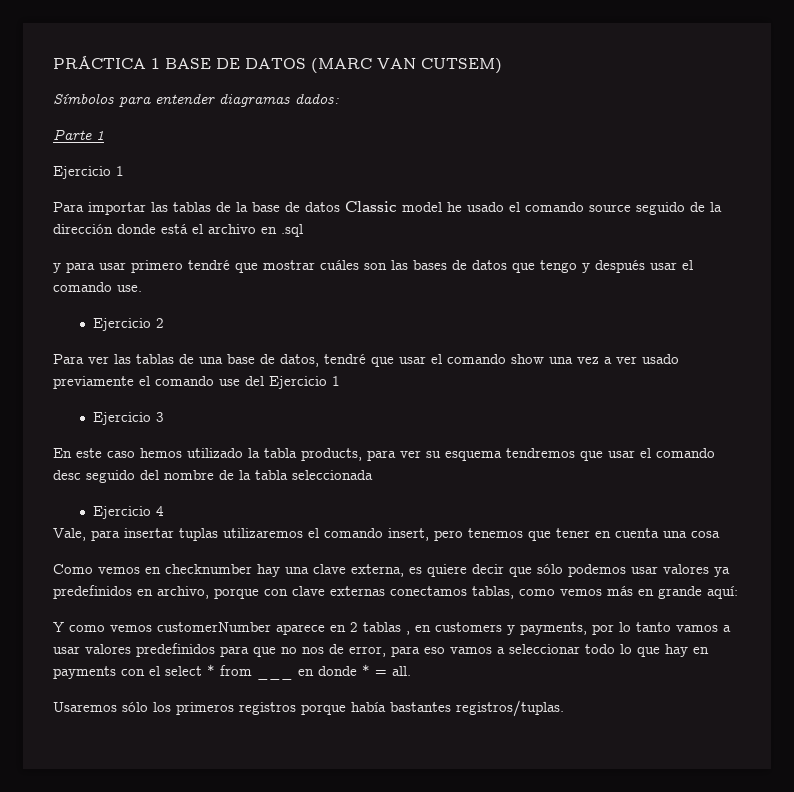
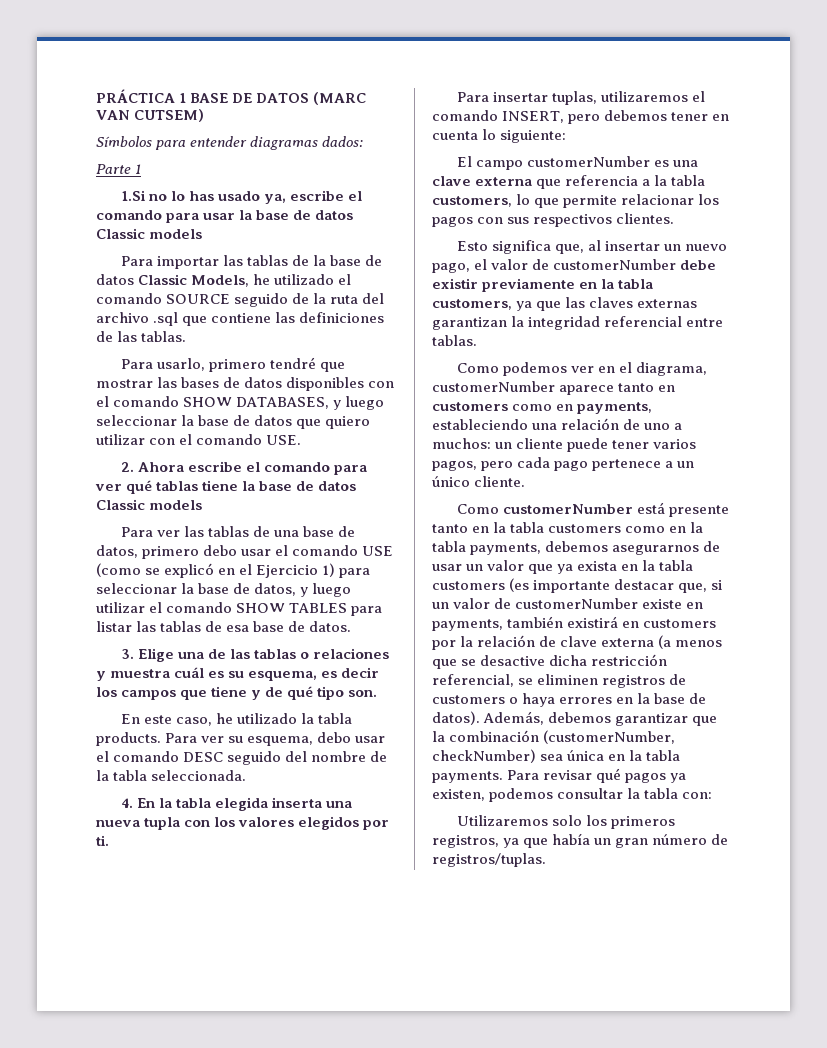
[53,166,124,179] Ejercicio 1 -> [120,190,363,204] [96,210,354,223] [96,228,203,239] 1.Si no lo has usado ya, escribe el comando para usar la base de datos Classic models
[402,202,631,212] model he usado el comando source -> [191,274,352,287] [96,293,231,304] Models, he utilizado el comando SOURCE
[53,224,303,237] [53,262,126,273] dirección donde está el archivo en .sql // y para usar -> [330,293,385,304] [96,312,385,326] [96,331,187,342] [120,358,205,371] ruta del archivo .sql que contiene las definiciones de las tablas. // Para usarlo,
[320,260,387,270] cuáles son -> (153, 383) none
[512,260,693,273] [53,282,142,292] [93,318,165,331] que tengo y después usar el comando use. // Ejercicio 2 -> [286,377,395,391] [96,396,385,410] [96,415,371,429] [96,434,302,445] [120,461,368,475] [95,480,357,494] [96,499,203,510] disponibles con el comando SHOW DATABASES, y luego seleccionar la base de datos que quiero utilizar con el comando USE. // 2. Ahora escribe el comando para ver qué tablas tiene la base de datos Classic models
[324,354,679,367] [53,376,340,389] [93,412,165,425] tendré que usar el comando show una vez a ver usado previamente el comando use del Ejercicio 1 // Ejercicio 3 -> [142,545,394,559] [96,563,371,578] [96,583,352,597] [96,602,383,616] [96,621,352,632] [120,648,390,662] [96,667,380,681] [96,686,378,700] primero debo usar el comando USE (como se explicó en el Ejercicio 1) para seleccionar la base de datos, y luego utilizar el comando SHOW TABLES para listar las tablas de esa base de datos. // 3. Elige una de las tablas o relaciones y muestra cuál es su esquema, es decir los campos que tiene y de qué tipo son.
[107,448,182,458] caso hemos -> [175,713,233,726] caso, he
[301,448,715,461] [53,470,81,480] products, para ver su esquema tendremos que usar el comando desc -> [96,732,386,746] [96,751,224,762] products. Para ver su esquema, debo usar el comando DESC
[292,470,373,480] [93,506,165,519] [53,528,720,541] [53,564,730,577] [53,585,738,599] [53,622,731,635] [53,643,709,657] [53,664,252,679] [257,676,293,680] [298,664,411,676] [53,702,451,715] seleccionada // Ejercicio 4 // Vale, para insertar tuplas utilizaremos el comando insert, pero tenemos que tener en cuenta una cosa // Como vemos en checknumber hay una clave externa, es quiere decir que sólo podemos usar valores ya predefinidos en archivo, porque con clave externas conectamos tablas, como vemos más en grande aquí: // Y como vemos customerNumber aparece en 2 tablas , en customers y payments, por lo tanto vamos a usar valores predefinidos para que no nos de error, para eso vamos a seleccionar todo lo que hay en payments con el select * from ___ en donde * = all. // Usaremos sólo los primeros registros porque había bastantes -> [151,770,247,781] [120,797,353,811] [96,816,390,830] [96,835,109,846] [456,91,705,105] [432,110,730,124] [432,129,567,143] [456,156,698,170] [432,175,706,189] [432,194,720,208] [432,213,675,227] [456,240,728,254] [432,259,717,273] [432,278,654,292] [432,297,698,311] [432,316,724,330] [432,335,477,346] [456,362,708,376] [432,381,676,395] [432,402,653,414] [432,418,683,430] [432,438,697,452] [432,457,695,471] [432,476,526,487] [456,502,729,517] [432,522,704,533] [432,541,721,555] [432,560,694,574] [432,578,723,593] [432,598,704,609] [432,616,717,631] [432,635,723,650] [432,654,668,669] [432,674,687,688] [432,693,707,707] [432,711,718,726] [432,730,676,744] [432,749,681,763] [432,768,687,783] [432,788,713,802] [456,815,675,829] [432,833,729,848] seleccionada. // 4. En la tabla elegida inserta una nueva tupla con los valores elegidos por ti. // Para insertar tuplas, utilizaremos el comando INSERT, pero debemos tener en cuenta lo siguiente: // El campo customerNumber es una clave externa que referencia a la tabla customers, lo que permite relacionar los pagos con sus respectivos clientes. // Esto significa que, al insertar un nuevo pago, el valor de customerNumber debe existir previamente en la tabla customers, ya que las claves externas garantizan la integridad referencial entre tablas. // Como podemos ver en el diagrama, customerNumber aparece tanto en customers como en payments, estableciendo una relación de uno a muchos: un cliente puede tener varios pagos, pero cada pago pertenece a un único cliente. // Como customerNumber está presente tanto en la tabla customers como en la tabla payments, debemos asegurarnos de usar un valor que ya exista en la tabla customers (es importante destacar que, si un valor de customerNumber existe en payments, también existirá en customers por la relación de clave externa (a menos que se desactive dicha restricción referencial, se eliminen registros de customers o haya errores en la base de datos). Además, debemos garantizar que la combinación (customerNumber, checkNumber) sea única en la tabla payments. Para revisar qué pagos ya existen, podemos consultar la tabla con: // Utilizaremos solo los primeros registros, ya que había un gran número de

